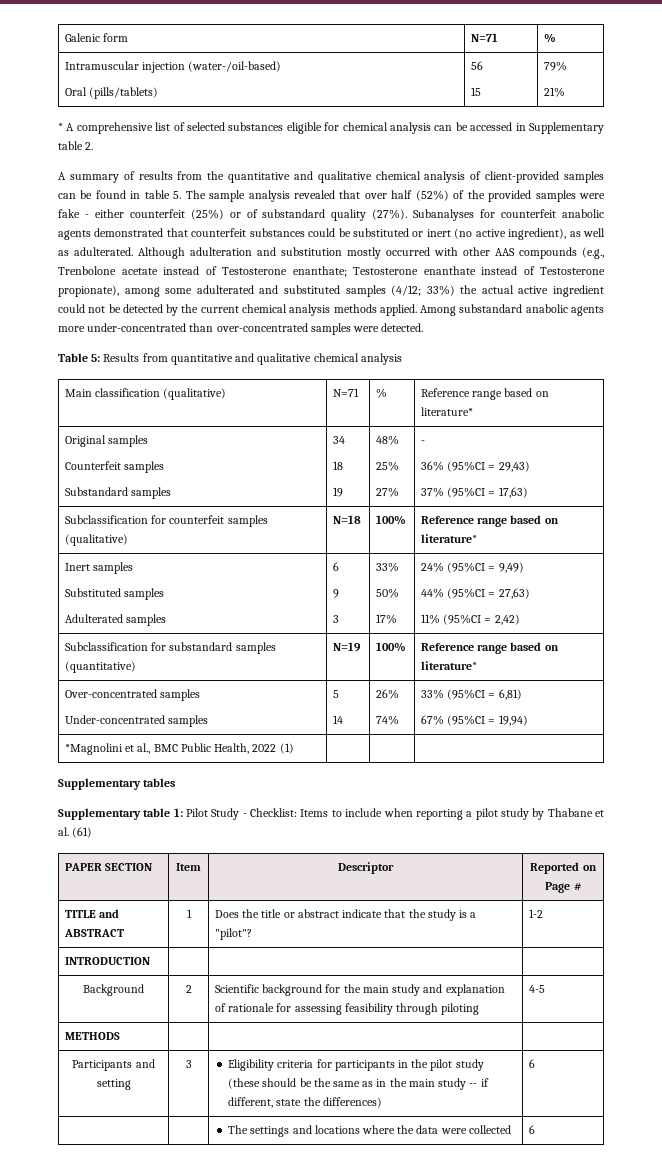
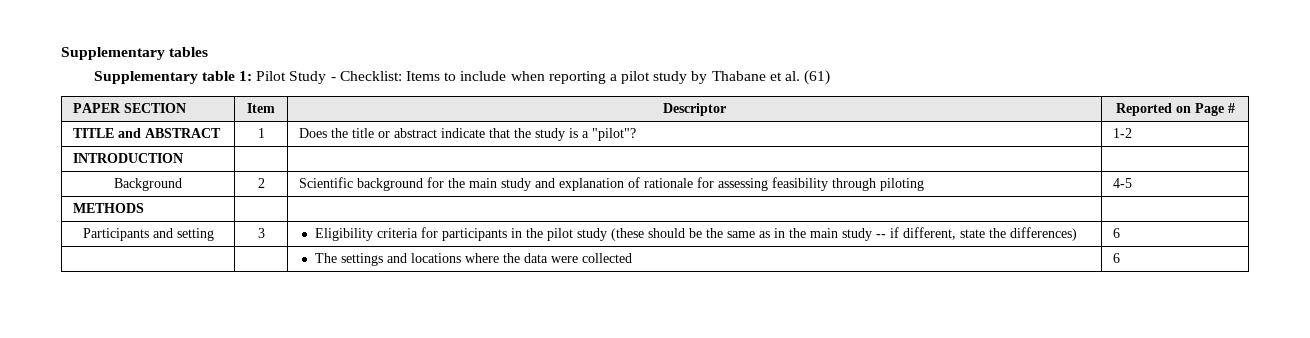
[64,33,129,42] [470,33,498,42] [543,33,556,43] [64,61,282,73] [64,87,159,99] [470,61,483,70] [470,87,481,96] [543,61,567,71] [543,87,565,97] [58,122,604,134] [58,141,94,150] [58,171,604,183] [58,190,606,202] [58,209,604,221] [58,228,606,240] [58,247,604,259] [58,266,605,277] [58,285,604,297] [58,304,604,316] [58,323,424,335] [58,353,402,365] [64,388,227,400] [332,388,359,397] [375,388,387,398] [420,388,549,400] [420,407,473,416] [64,435,149,447] [64,461,165,473] [64,487,172,499] [332,436,345,444] [332,461,343,470] [332,487,343,497] [375,435,399,445] [375,461,399,471] [375,487,399,497] [420,440,425,444] [420,461,530,472] [420,487,528,498] [64,515,268,527] [64,534,128,546] [332,515,361,524] [375,515,406,525] [420,515,559,527] [420,534,477,543] [64,562,134,574] [64,588,165,600] [64,614,167,626] [332,562,339,571] [332,589,339,598] [332,615,339,623] [375,562,399,572] [375,588,399,598] [375,614,397,624] [420,562,524,573] [420,588,530,599] [420,614,520,625] [64,642,276,654] [64,661,136,673] [332,642,361,652] [375,642,406,652] [420,642,559,654] [420,661,477,670] [64,689,201,701] [64,715,209,727] [332,690,339,698] [332,715,343,724] [375,689,399,699] [375,715,399,725] [420,689,522,700] [420,715,528,726] [64,743,294,755] Galenic form | N=71 | % // Intramuscular injection (water-/oil-based) // Oral (pills/tablets) | 56 // 15 | 79% // 21% // * A comprehensive list of selected substances eligible for chemical analysis can be accessed in Supplementary table 2. // A summary of results from the quantitative and qualitative chemical analysis of client-provided samples can be found in table 5. The sample analysis revealed that over half (52%) of the provided samples were fake - either counterfeit (25%) or of substandard quality (27%). Subanalyses for counterfeit anabolic agents demonstrated that counterfeit substances could be substituted or inert (no active ingredient), as well as adulterated. Although adulteration and substitution mostly occurred with other AAS compounds (e.g., Trenbolone acetate instead of Testosterone enanthate; Testosterone enanthate instead of Testosterone propionate), among some adulterated and substituted samples (4/12; 33%) the actual active ingredient could not be detected by the current chemical analysis methods applied. Among substandard anabolic agents more under-concentrated than over-concentrated samples were detected. // Table 5: Results from quantitative and qualitative chemical analysis // Main classification (qualitative) | N=71 | % | Reference range based on literature* // Original samples // Counterfeit samples // Substandard samples | 34 // 18 // 19 | 48% // 25% // 27% | - // 36% (95%CI = 29,43) // 37% (95%CI = 17,63) // Subclassification for counterfeit samples (qualitative) | N=18 | 100% | Reference range based on literature* // Inert samples // Substituted samples // Adulterated samples | 6 // 9 // 3 | 33% // 50% // 17% | 24% (95%CI = 9,49) // 44% (95%CI = 27,63) // 11% (95%CI = 2,42) // Subclassification for substandard samples (quantitative) | N=19 | 100% | Reference range based on literature* // Over-concentrated samples // Under-concentrated samples | 5 // 14 | 26% // 74% | 33% (95%CI = 6,81) // 67% (95%CI = 19,94) // *Magnolini et al., BMC Public Health, 2022 (1) | | | // -> (61, 53) none

